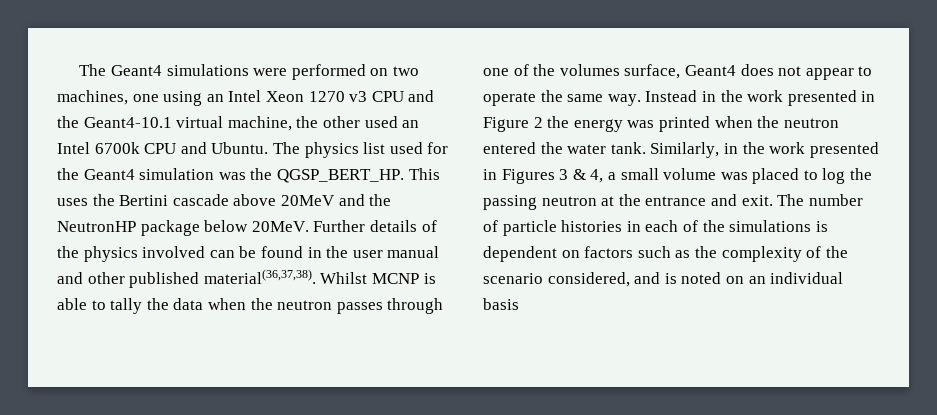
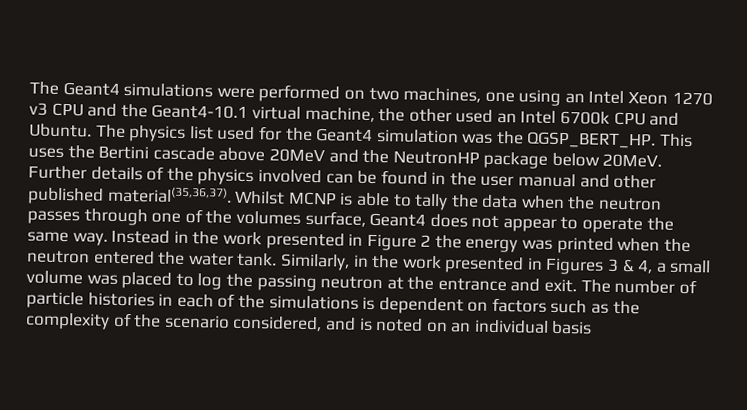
[203,269,316,284] material(36,37,38). -> [107,185,232,204] material(35,36,37).

